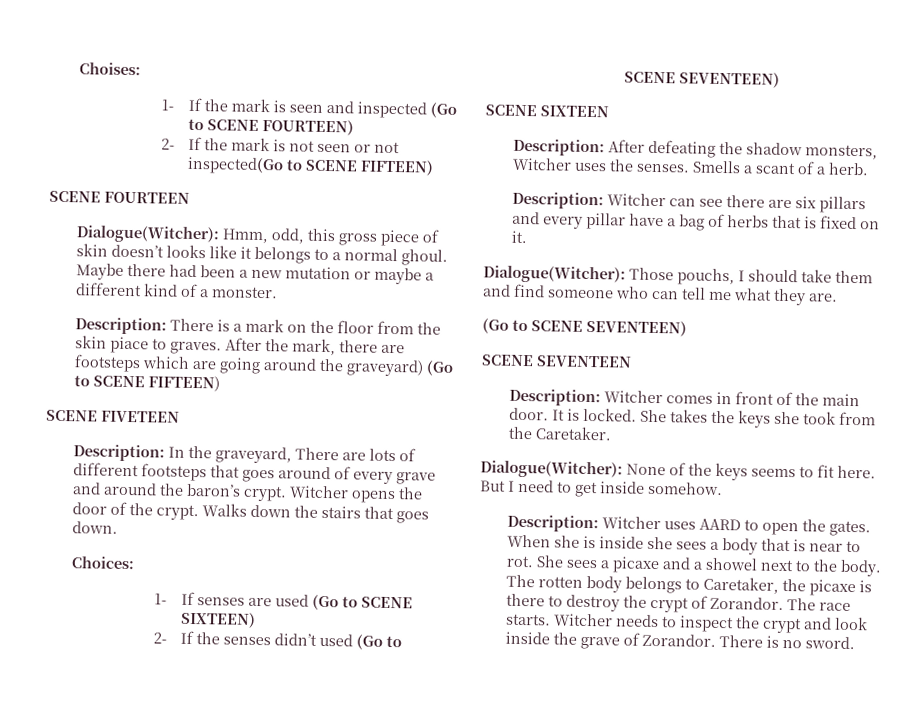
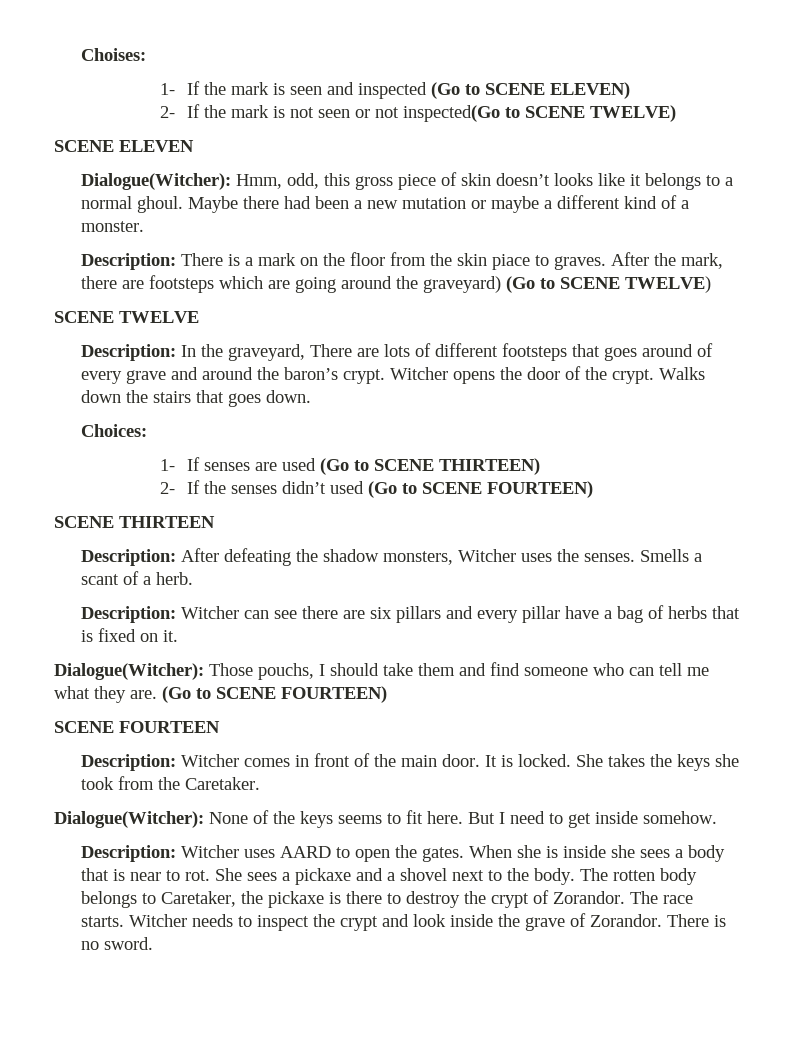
[262,119,355,136] FOURTEEN) -> [549,82,630,99] ELEVEN)
[360,159,435,176] [49,190,190,204] FIFTEEN) // SCENE FOURTEEN -> [589,105,676,122] [54,140,194,152] TWELVE) // SCENE ELEVEN
[147,375,220,392] [46,409,180,423] FIFTEEN) // SCENE FIVETEEN -> [624,276,711,293] [54,311,199,323] TWELVE) // SCENE TWELVE
[180,611,257,628] SIXTEEN) -> [438,458,540,475] THIRTEEN)
[679,71,781,88] [485,104,609,118] SEVENTEEN) // SCENE SIXTEEN -> [486,481,593,498] [54,516,215,528] FOURTEEN) // SCENE THIRTEEN
[482,318,687,337] [481,354,632,368] // (Go to SCENE SEVENTEEN) // SCENE SEVENTEEN -> [162,686,387,703] [54,721,220,733] (Go to SCENE FOURTEEN) // SCENE FOURTEEN
[611,556,660,574] picaxe -> [294,868,351,885] pickaxe
[704,557,758,571] showel -> [399,868,447,881] shovel
[808,579,856,597] picaxe -> [267,891,324,908] pickaxe

